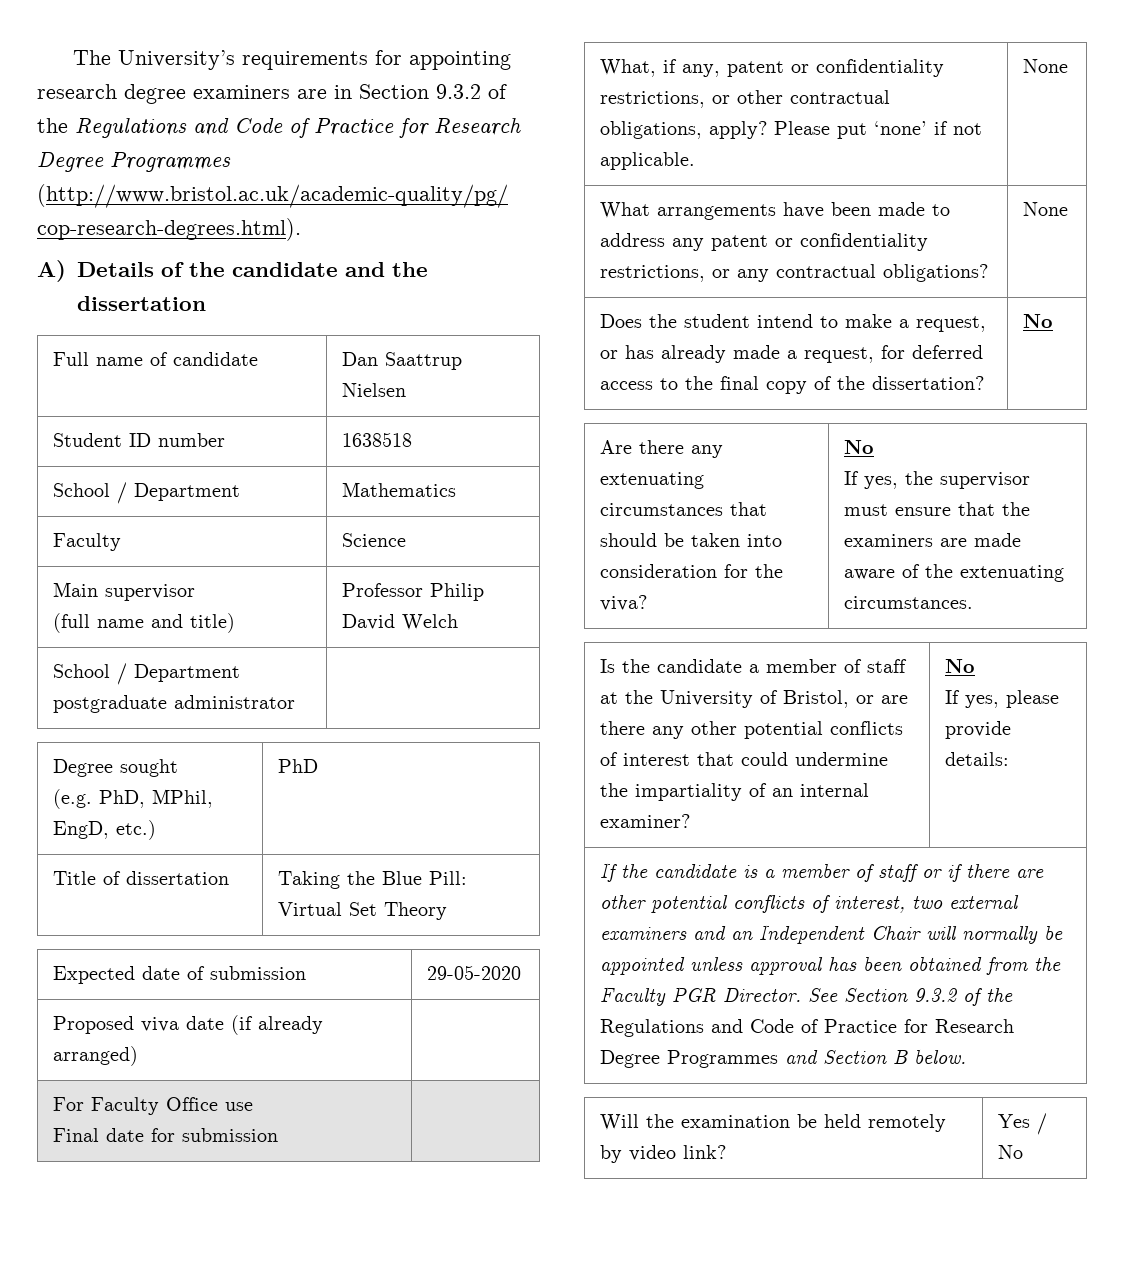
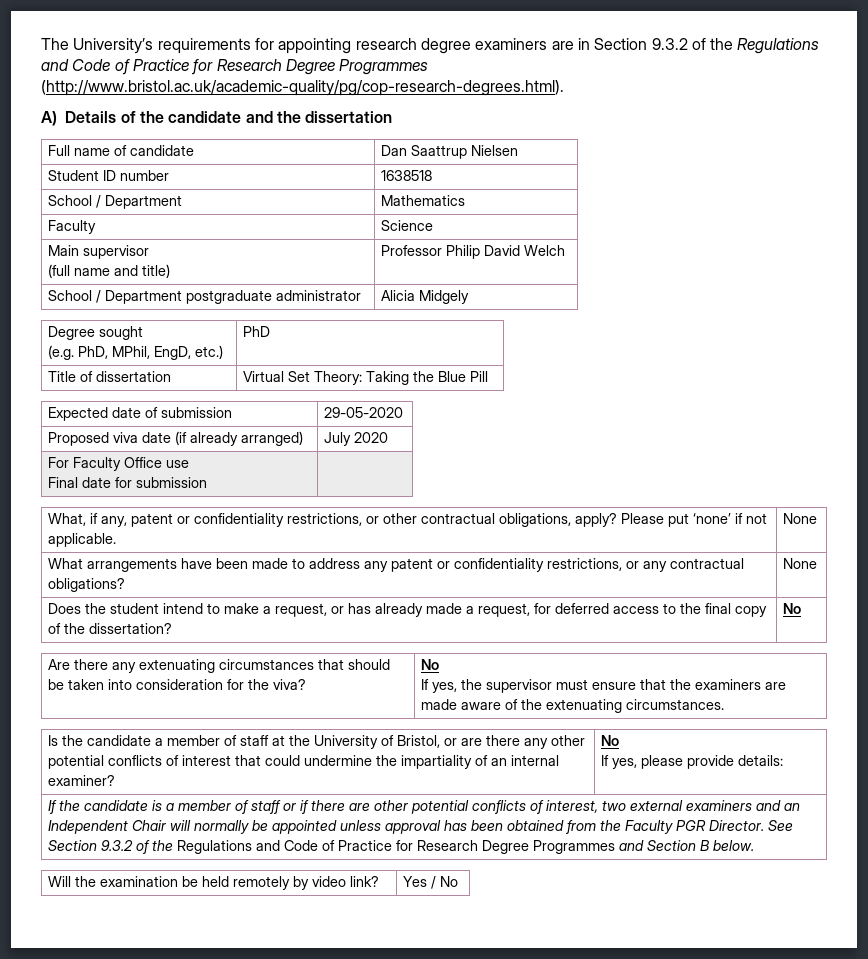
(296, 702) none -> [381,290,470,304] Alicia Midgely
[278,871,468,889] [278,902,448,920] Taking the Blue Pill: Virtual Set Theory -> [243,371,489,385] Virtual Set Theory: Taking the Blue Pill
(139, 1056) none -> [324,432,389,446] July 2020

